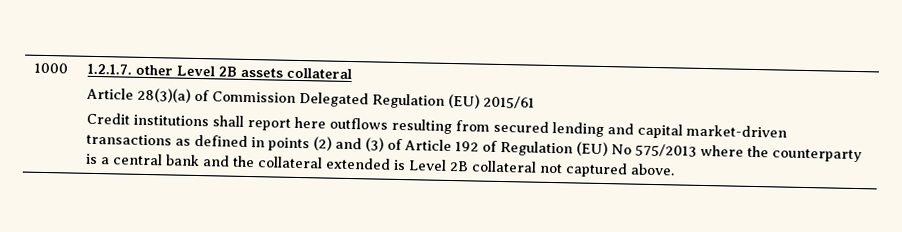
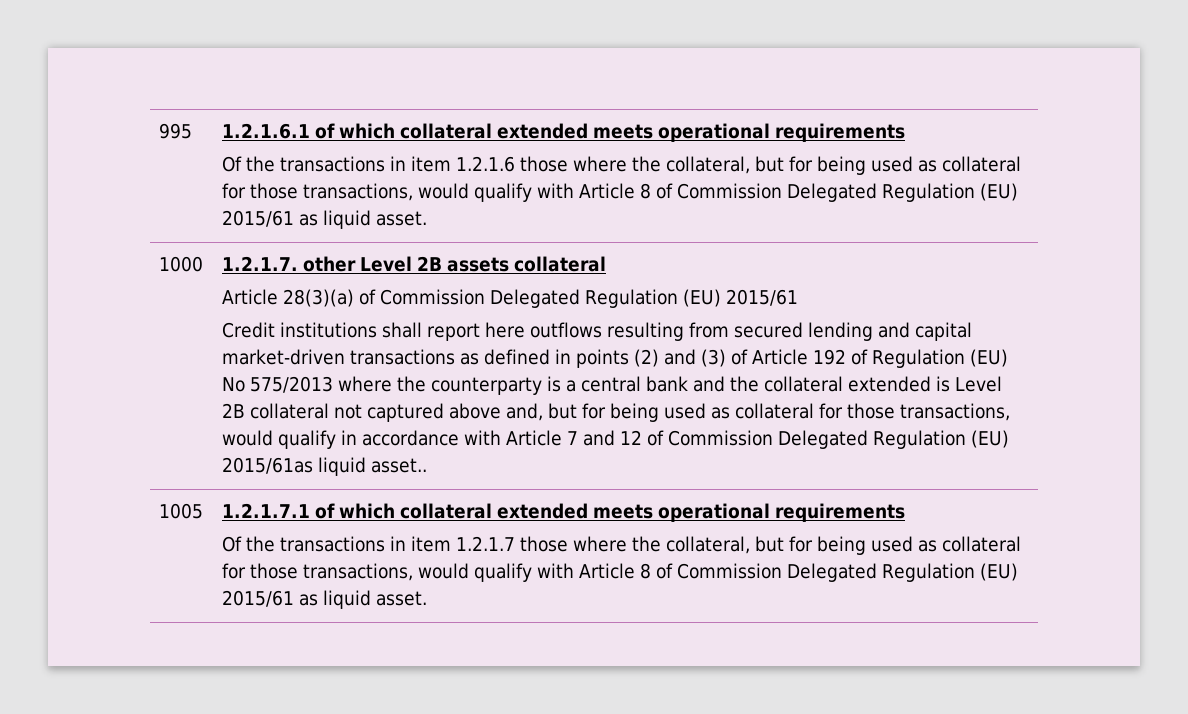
(33, 68) none -> [159,123,193,139] [222,123,906,142] [222,156,1022,175] [222,183,1019,202] [222,210,428,229] 995 | 1.2.1.6.1 of which collateral extended meets operational requirements // Of the transactions in item 1.2.1.6 those where the collateral, but for being used as collateral for those transactions, would qualify with Article 8 of Commission Delegated Regulation (EU) 2015/61 as liquid asset. //
[629,163,675,176] above. -> [449,403,1011,422] [222,430,1010,449] [222,457,428,476] [159,503,204,519] [222,503,906,522] [222,536,1022,555] [222,563,1019,582] [222,590,428,609] above and, but for being used as collateral for those transactions, would qualify in accordance with Article 7 and 12 of Commission Delegated Regulation (EU) 2015/61as liquid asset.. // 1005 | 1.2.1.7.1 of which collateral extended meets operational requirements // Of the transactions in item 1.2.1.7 those where the collateral, but for being used as collateral for those transactions, would qualify with Article 8 of Commission Delegated Regulation (EU) 2015/61 as liquid asset.

